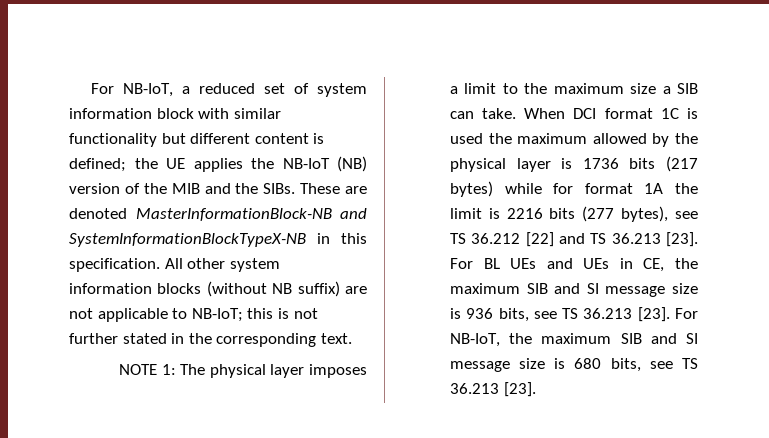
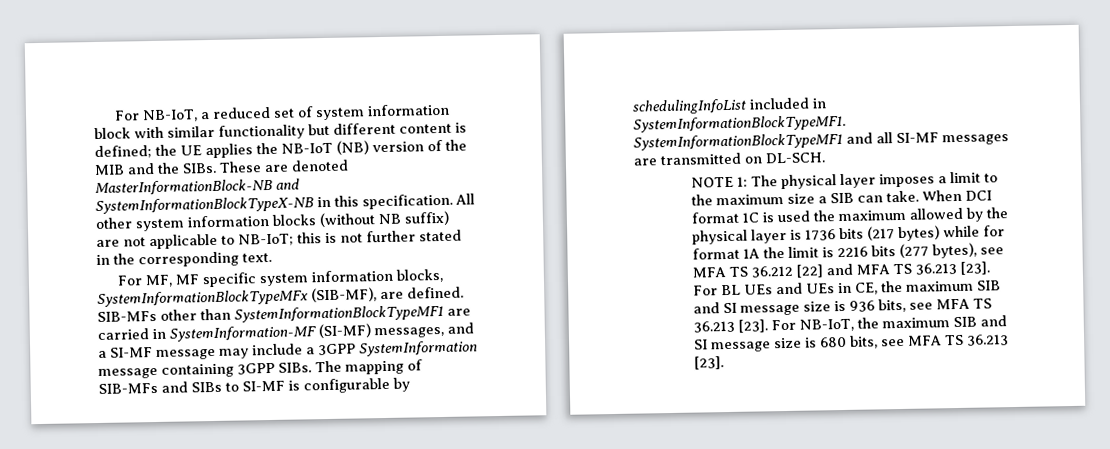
(352, 338) none -> [116,268,443,288] [97,286,464,307] [97,304,471,323] [97,322,474,342] [98,340,478,360] [98,359,423,379] [98,377,410,394] [632,97,827,115] [633,114,846,133] [633,132,1009,151] [633,152,825,166] // For MF, MF specific system information blocks, SystemInformationBlockTypeMFx (SIB-MF), are defined. SIB-MFs other than SystemInformationBlockTypeMF1 are carried in SystemInformation-MF (SI-MF) messages, and a SI-MF message may include a 3GPP SystemInformation message containing 3GPP SIBs. The mapping of SIB-MFs and SIBs to SI-MF is configurable by schedulingInfoList included in SystemInformationBlockTypeMF1. SystemInformationBlockTypeMF1 and all SI-MF messages are transmitted on DL-SCH.
(698, 215) none -> [691,267,726,278] MFA
(585, 238) none -> [855,264,890,275] MFA
(557, 315) none -> [935,298,970,310] MFA
(673, 365) none -> [906,335,942,346] MFA

